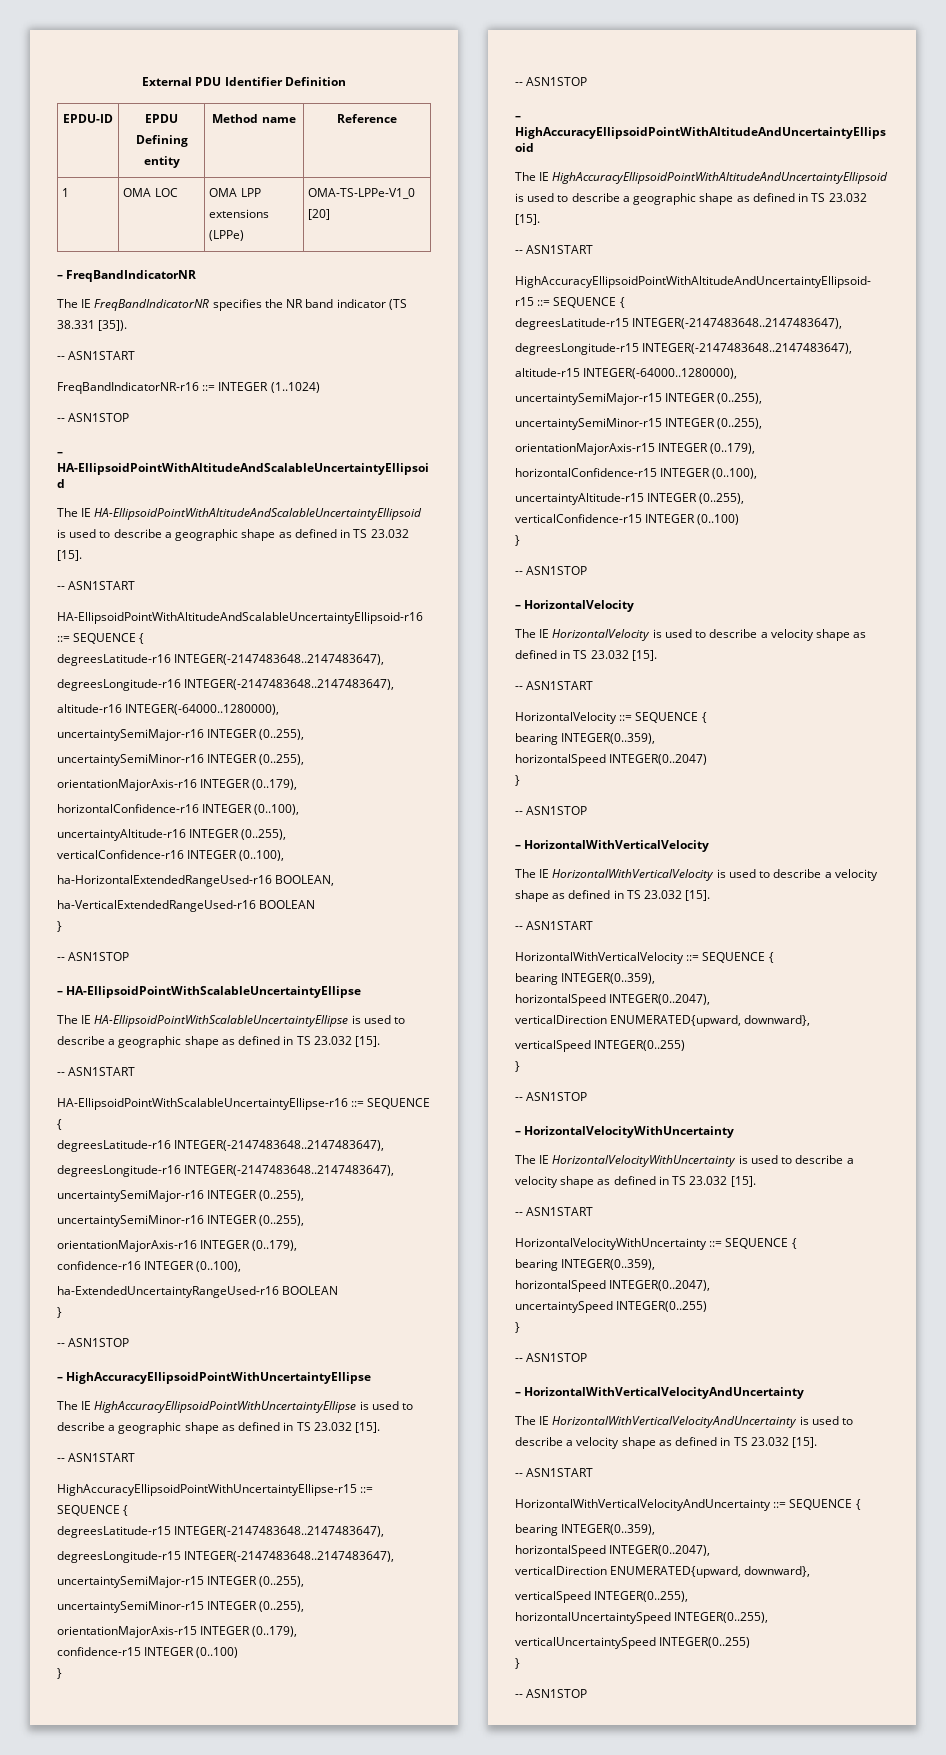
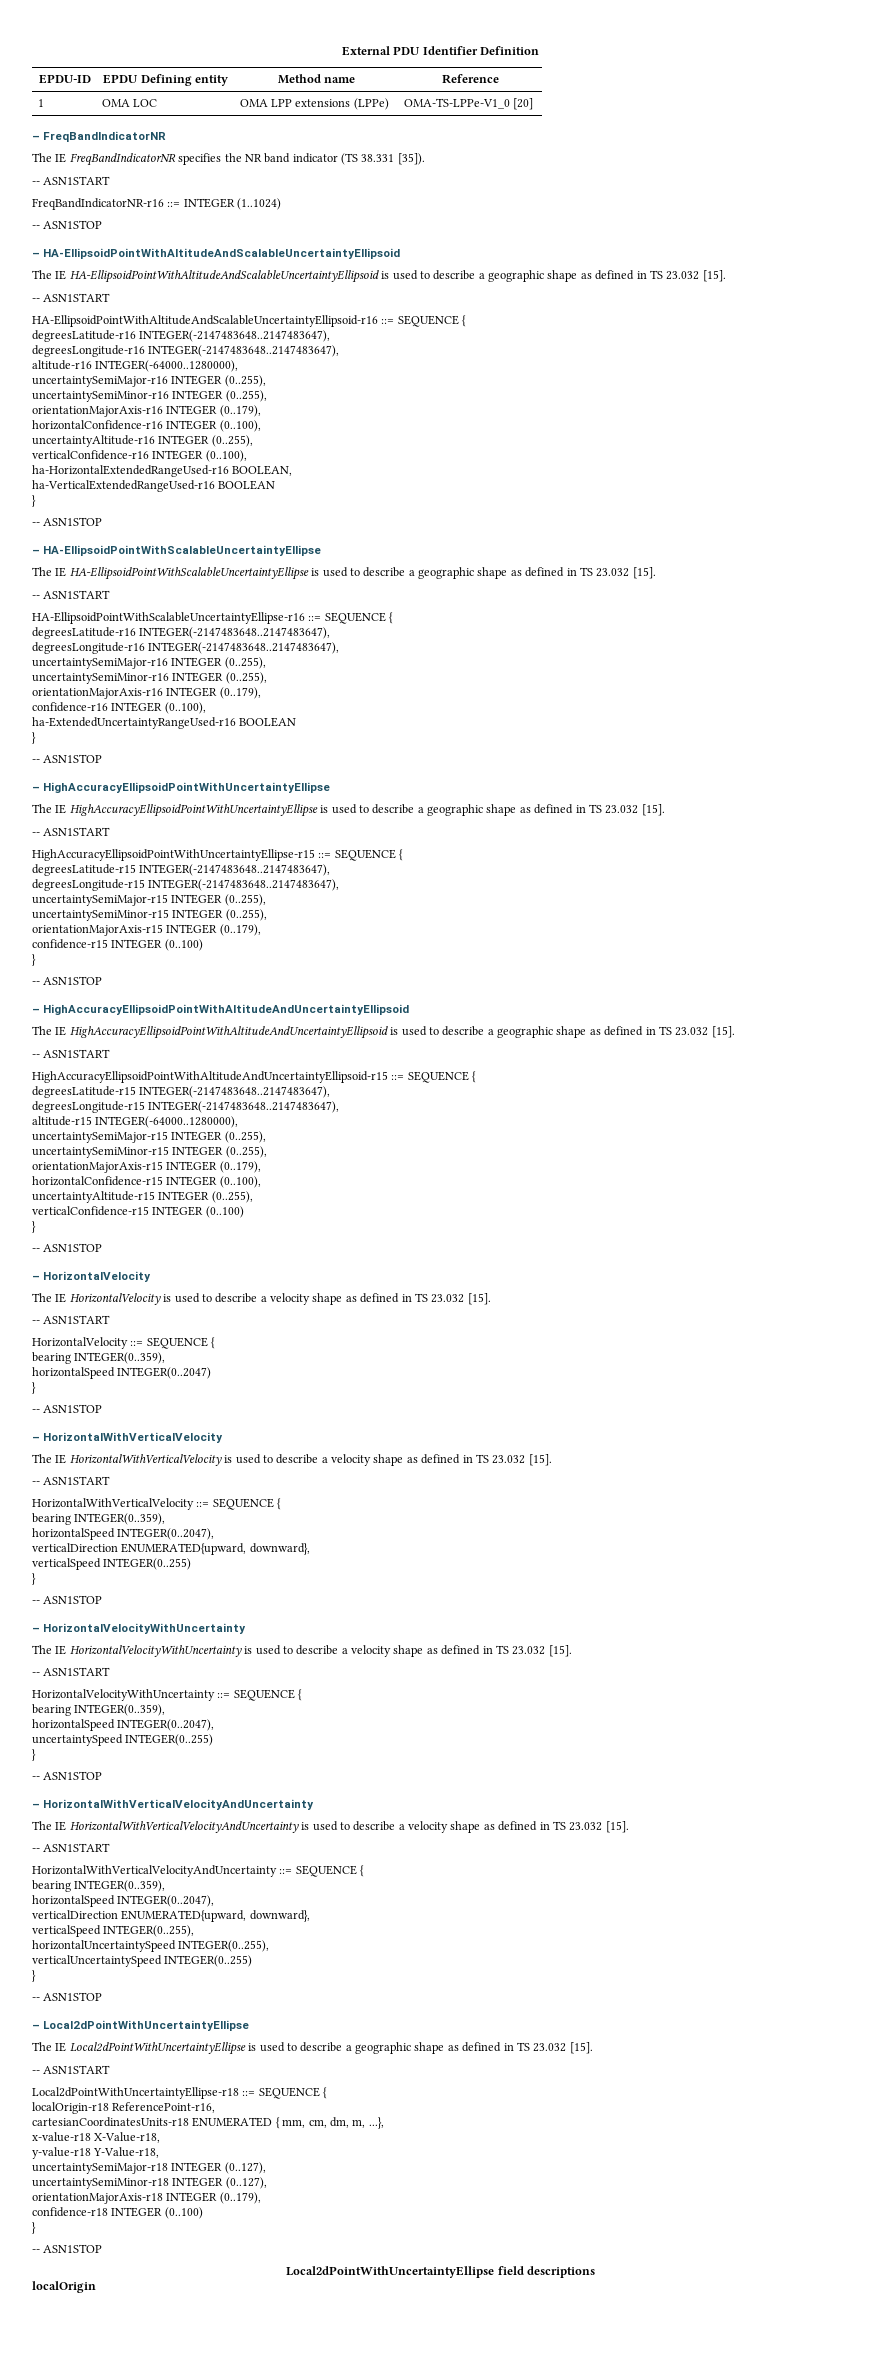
(588, 1693) none -> [32,2020,250,2031] [32,2042,593,2055] [32,2065,111,2074] [32,2087,328,2099] [32,2102,216,2114] [32,2117,384,2129] [32,2132,161,2143] [32,2147,160,2159] [32,2162,266,2174] [32,2177,267,2189] [32,2192,261,2204] [32,2207,203,2219] [32,2222,36,2234] [32,2244,103,2253] [286,2266,595,2278] [32,2281,96,2293] // – Local2dPointWithUncertaintyEllipse // The IE Local2dPointWithUncertaintyEllipse is used to describe a geographic shape as defined in TS 23.032 [15]. // -- ASN1START // Local2dPointWithUncertaintyEllipse-r18 ::= SEQUENCE { // localOrigin-r18 ReferencePoint-r16, // cartesianCoordinatesUnits-r18 ENUMERATED { mm, cm, dm, m, ...}, // x-value-r18 X-Value-r18, // y-value-r18 Y-Value-r18, // uncertaintySemiMajor-r18 INTEGER (0..127), // uncertaintySemiMinor-r18 INTEGER (0..127), // orientationMajorAxis-r18 INTEGER (0..179), // confidence-r18 INTEGER (0..100) // } // -- ASN1STOP // Local2dPointWithUncertaintyEllipse field descriptions // localOrigin

